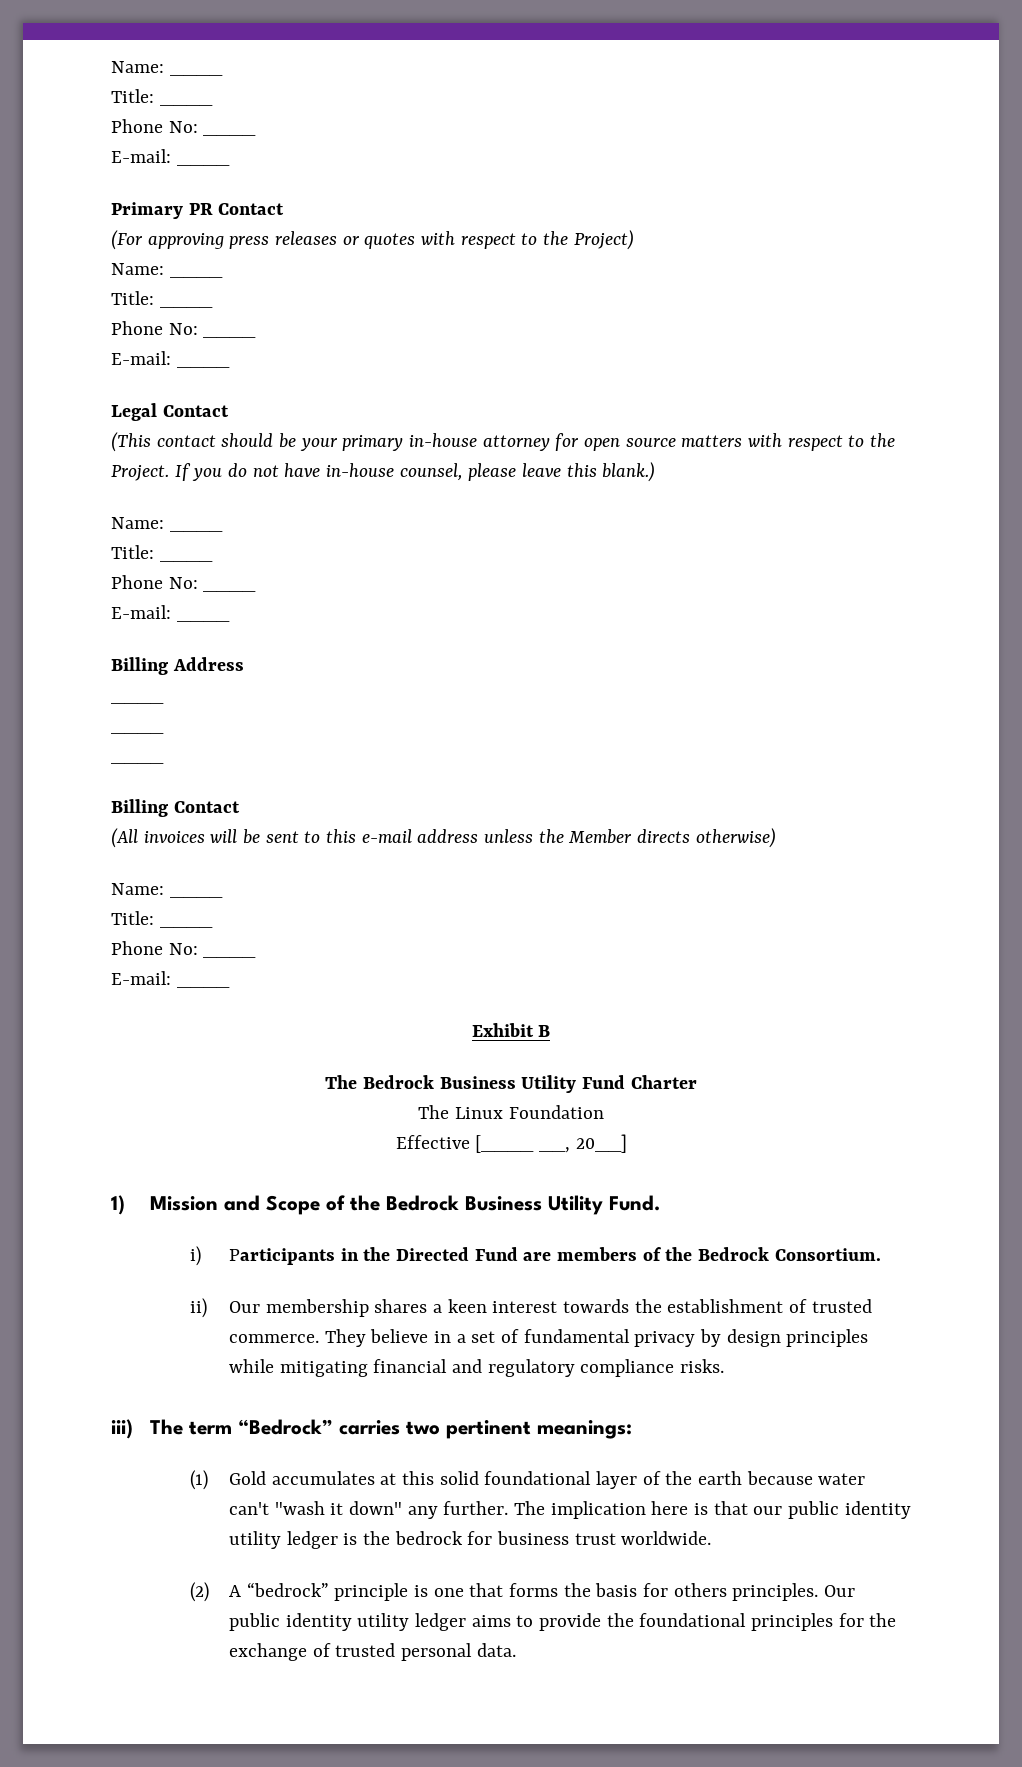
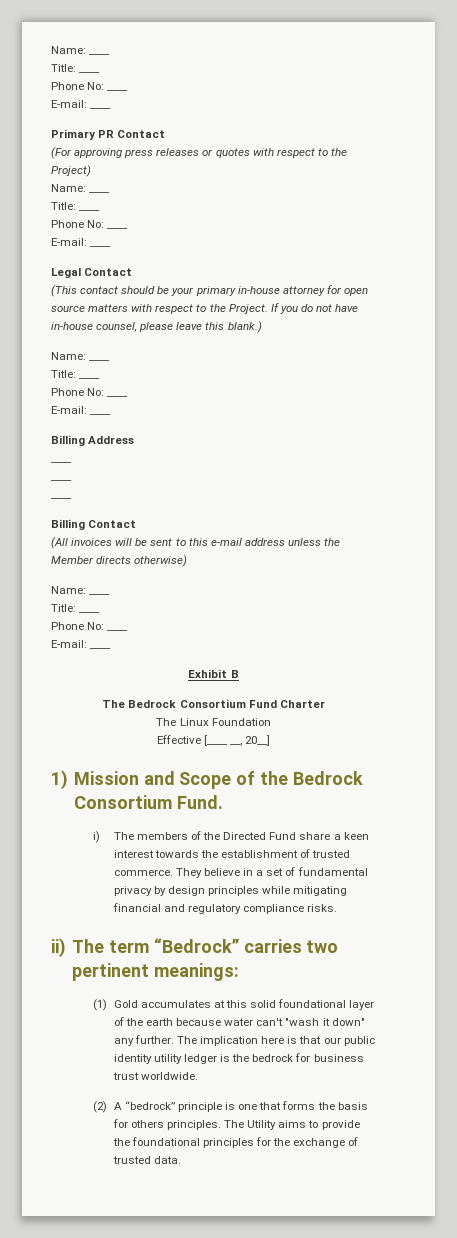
[439,1075,577,1093] Business Utility -> [179,699,246,708] Consortium
[465,1195,604,1215] Business Utility -> [73,795,172,809] Consortium
[228,1247,881,1265] [189,1298,428,1318] Participants in the Directed Fund are members of the Bedrock Consortium. // ii) Our membership shares -> [113,831,331,840] The members of the Directed Fund share
[111,1419,133,1439] iii) -> [51,938,66,958] ii)
[824,1585,856,1597] [228,1613,466,1631] Our public identity utility ledger -> [224,1120,277,1130] The Utility
[400,1643,472,1661] personal -> (151, 1160) none

